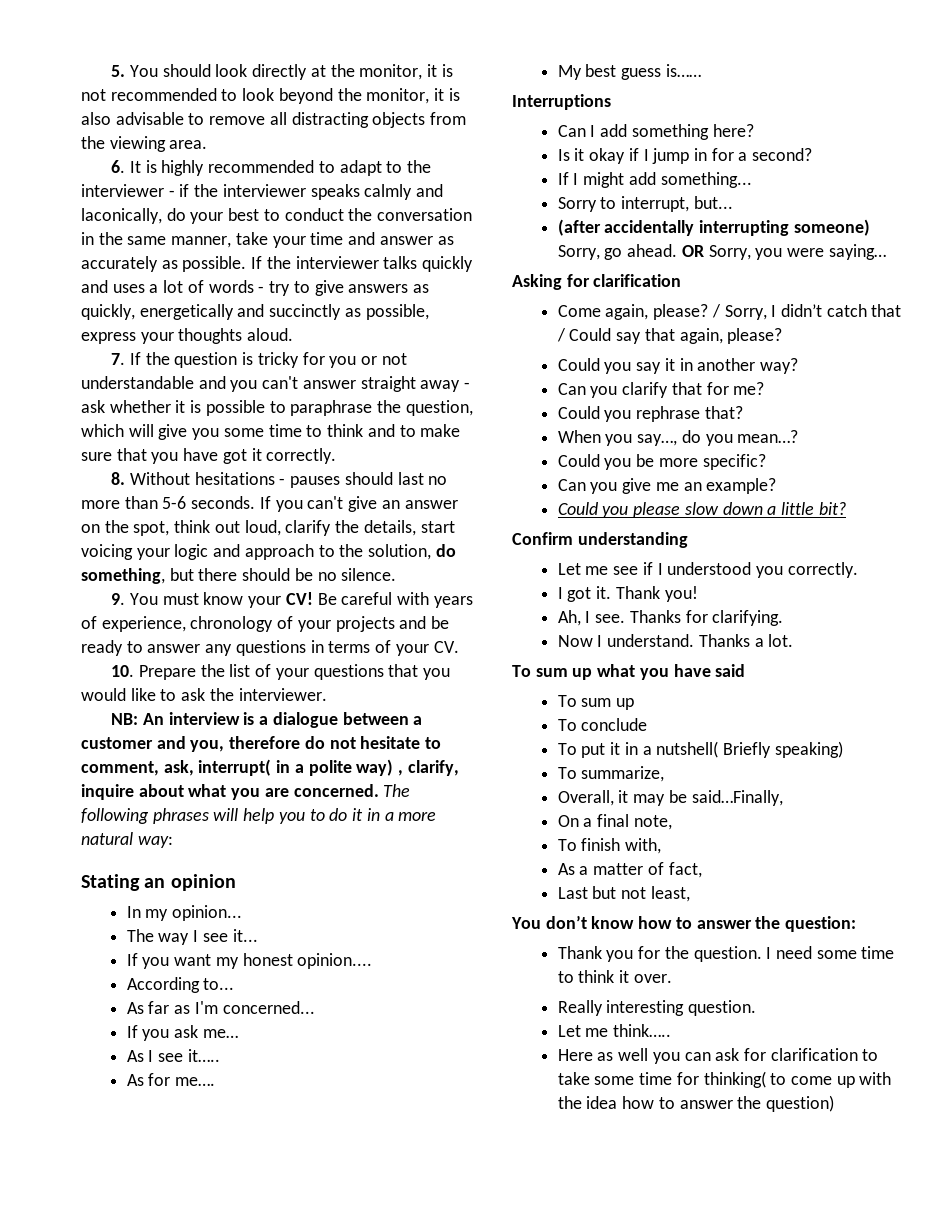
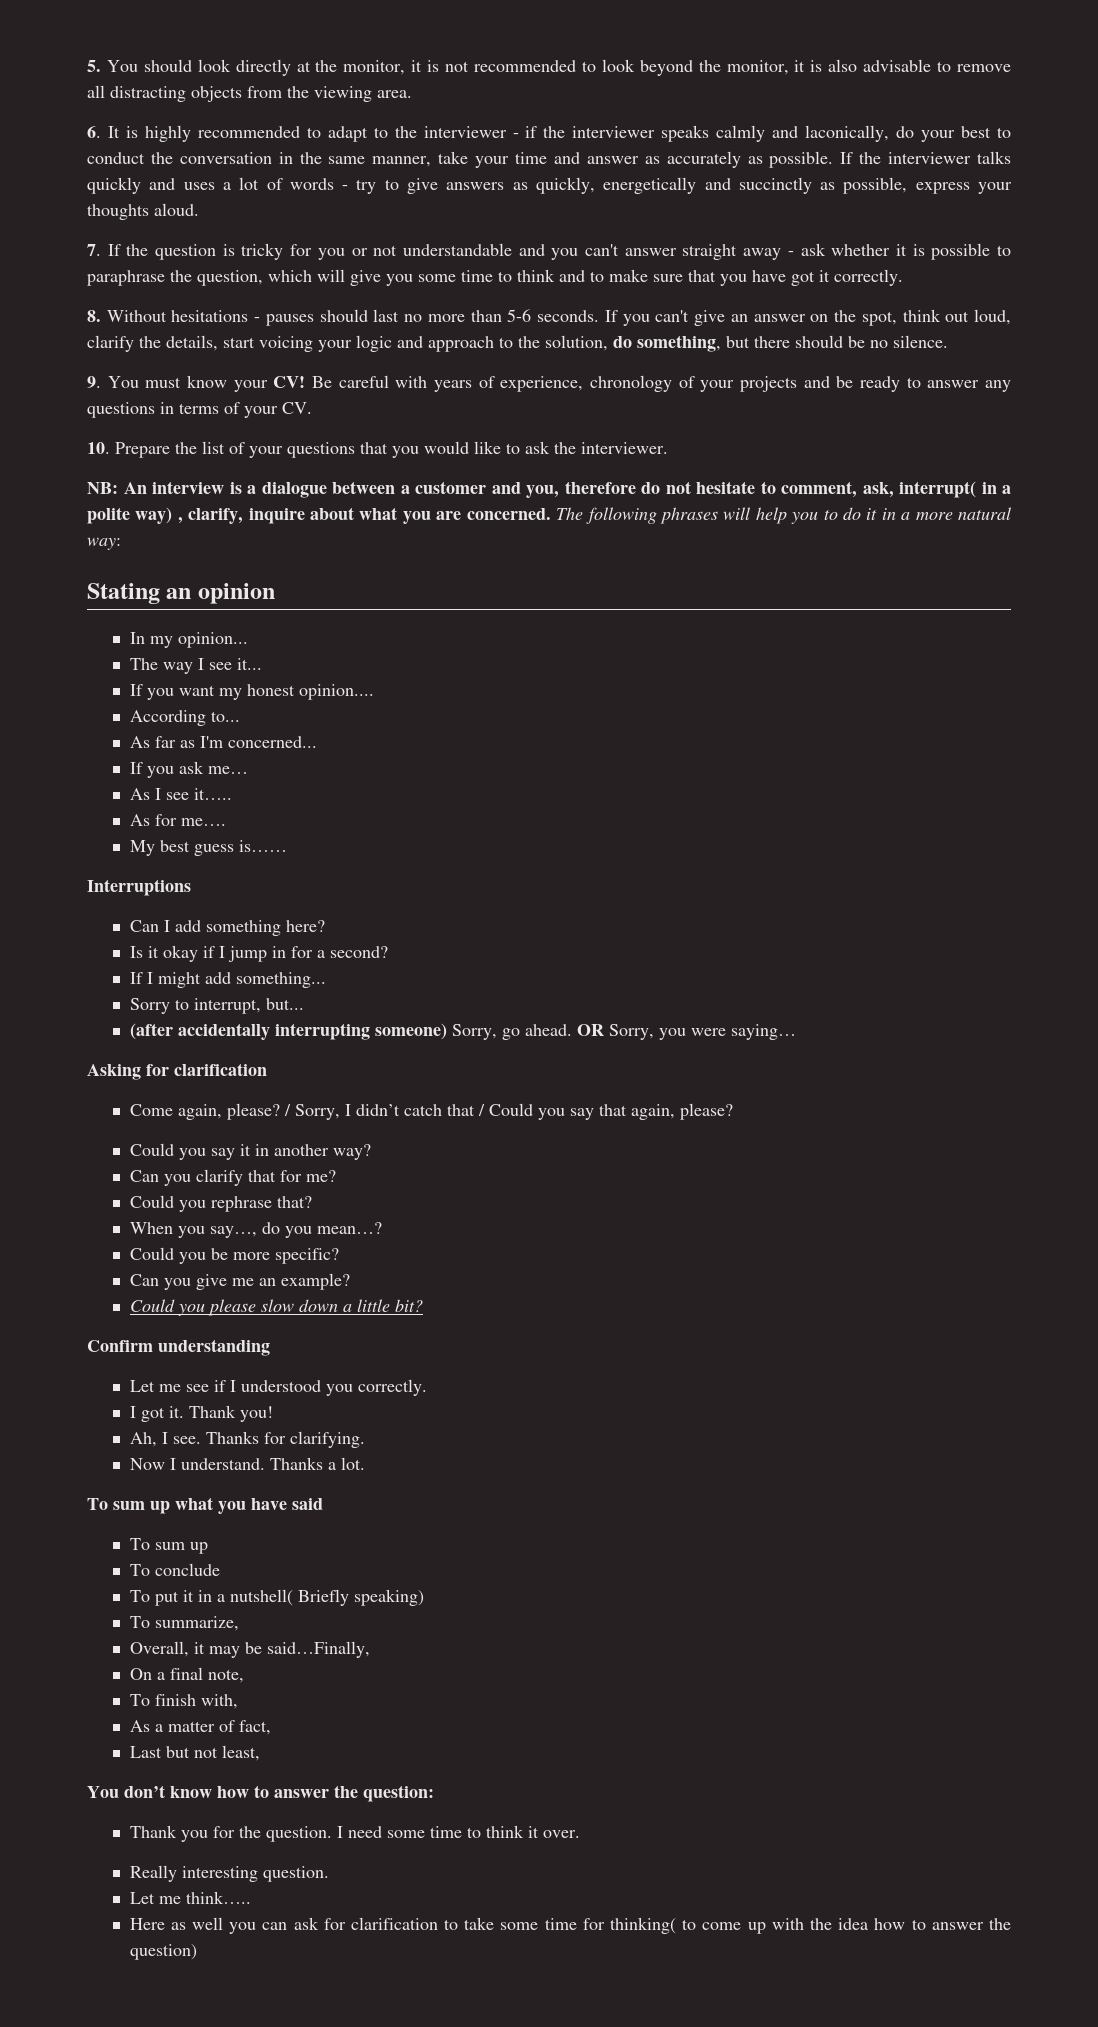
(612, 334) none -> [537,1108,565,1120] you

